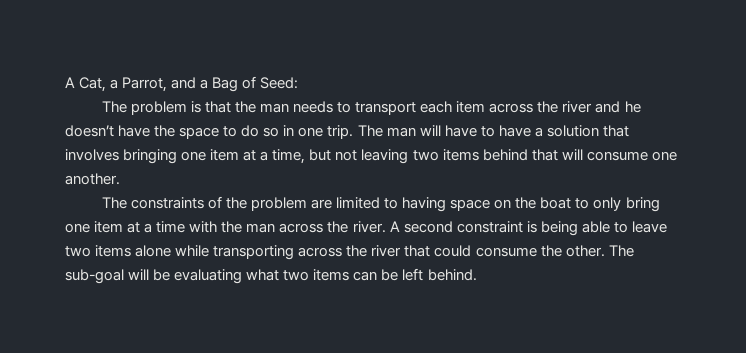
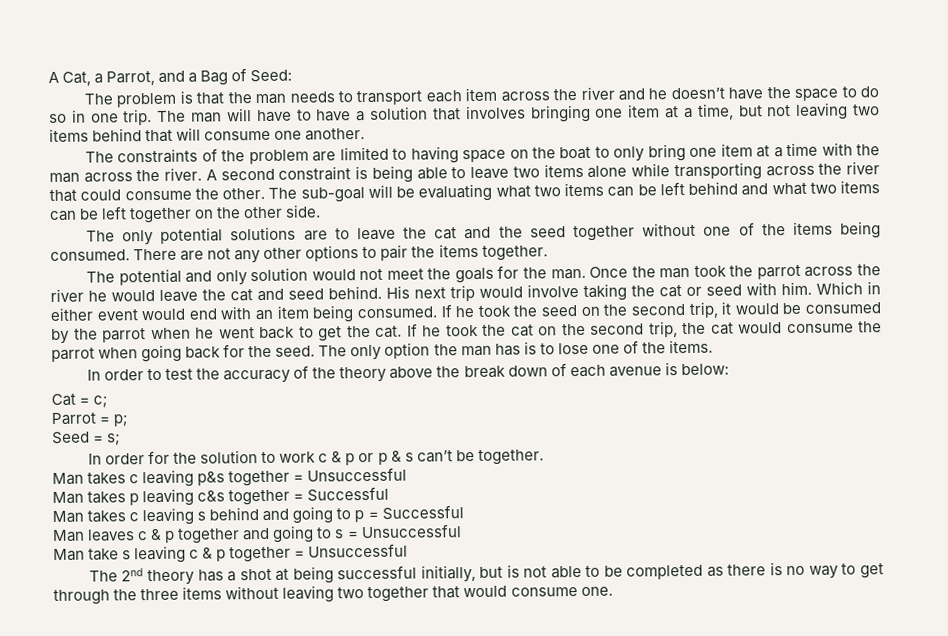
[427,269,477,281] behind. -> [688,180,880,196] [49,204,322,224] [85,221,882,246] [50,243,548,264] [85,264,881,286] [50,281,881,302] [50,301,881,323] [51,321,882,344] [51,339,713,363] [86,362,729,384] [51,393,109,408] [51,412,130,427] [52,431,122,446] [87,449,544,466] [52,467,408,488] [52,486,390,507] [52,505,464,526] [52,524,462,544] [53,543,409,564] [88,562,884,586] [53,585,613,605] behind and what two items can be left together on the other side. // The only potential solutions are to leave the cat and the seed together without one of the items being consumed. There are not any other options to pair the items together. // The potential and only solution would not meet the goals for the man. Once the man took the parrot across the river he would leave the cat and seed behind. His next trip would involve taking the cat or seed with him. Which in either event would end with an item being consumed. If he took the seed on the second trip, it would be consumed by the parrot when he went back to get the cat. If he took the cat on the second trip, the cat would consume the parrot when going back for the seed. The only option the man has is to lose one of the items. // In order to test the accuracy of the theory above the break down of each avenue is below: // Cat = c; // Parrot = p; // Seed = s; // In order for the solution to work c & p or p & s can’t be together. // Man takes c leaving p&s together = Unsuccessful // Man takes p leaving c&s together = Successful // Man takes c leaving s behind and going to p = Successful // Man leaves c & p together and going to s = Unsuccessful // Man take s leaving c & p together = Unsuccessful // The 2nd theory has a shot at being successful initially, but is not able to be completed as there is no way to get through the three items without leaving two together that would consume one.

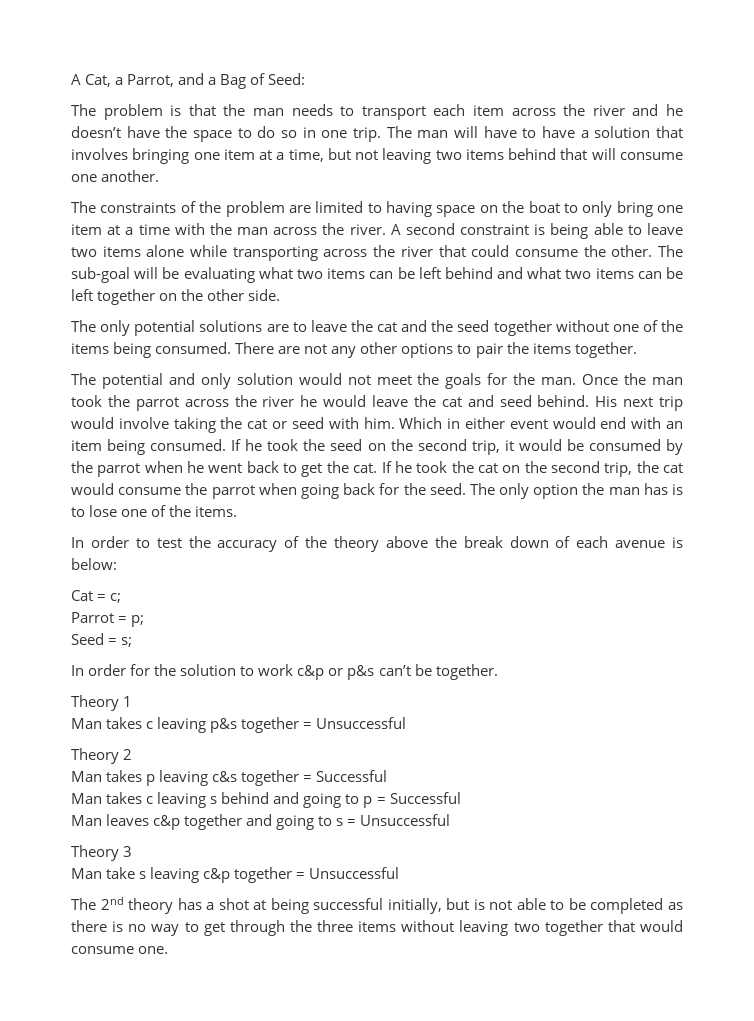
[318,450,414,466] c & p or p & s -> [297,665,375,680] c&p or p&s
(544, 457) none -> [71,695,133,711] // Theory 1
(408, 474) none -> [71,748,133,764] // Theory 2
[137,528,176,543] c & p -> [153,815,181,830] c&p
(462, 531) none -> [71,845,133,861] // Theory 3
[189,547,227,562] c & p -> [203,868,231,883] c&p

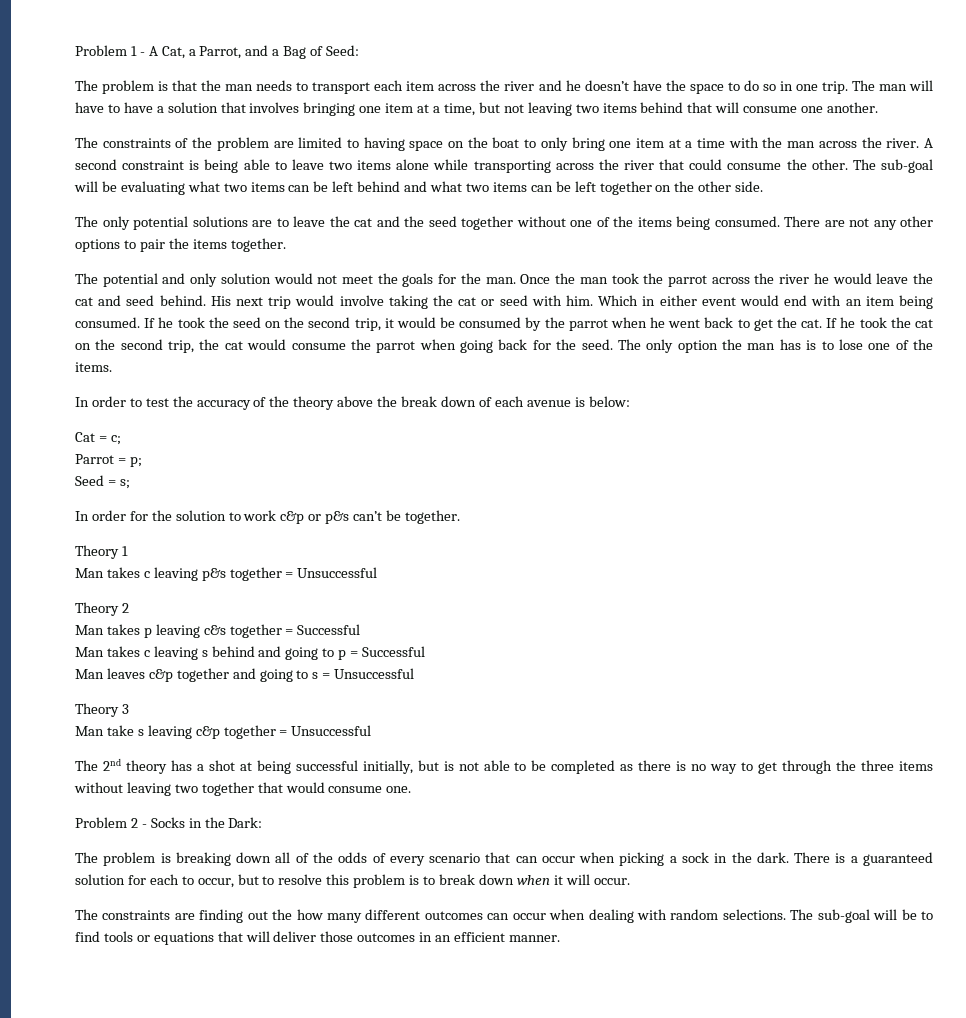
(71, 79) none -> [75,45,145,56] Problem 1 -
(169, 950) none -> [75,817,263,828] [75,852,933,866] [75,874,630,888] [75,909,934,923] [75,931,560,945] // Problem 2 - Socks in the Dark: // The problem is breaking down all of the odds of every scenario that can occur when picking a sock in the dark. There is a guaranteed solution for each to occur, but to resolve this problem is to break down when it will occur. // The constraints are finding out the how many different outcomes can occur when dealing with random selections. The sub-goal will be to find tools or equations that will deliver those outcomes in an efficient manner.

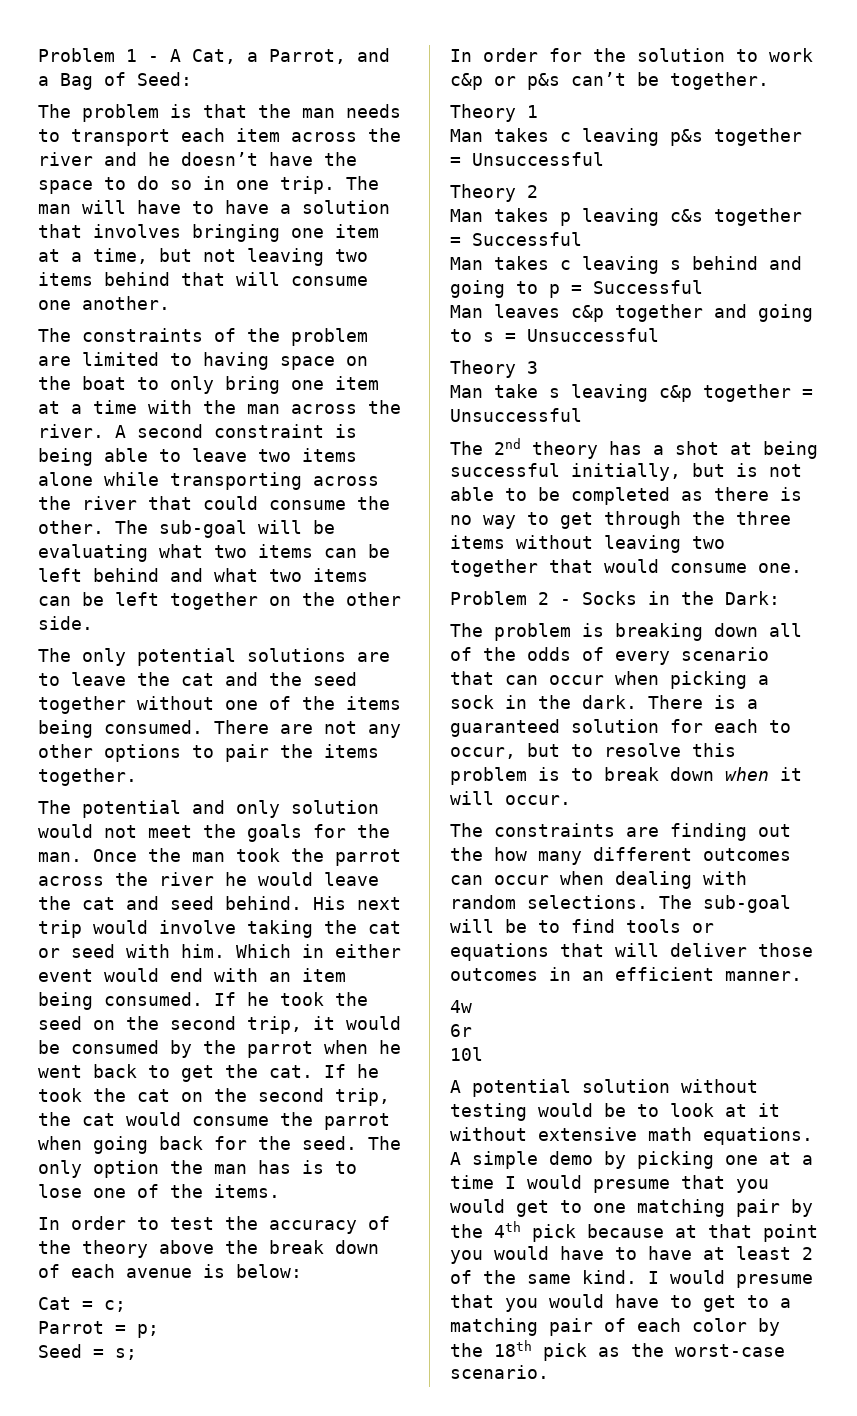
(560, 938) none -> [450,1000,472,1013] [450,1024,472,1037] [450,1047,483,1061] [450,1079,758,1097] [450,1103,780,1121] [450,1127,813,1145] [450,1151,813,1169] [450,1175,769,1193] [450,1199,813,1217] [450,1221,818,1242] [450,1246,813,1264] [450,1270,813,1288] [450,1294,791,1312] [450,1318,780,1336] [450,1340,785,1361] [450,1365,549,1379] // 4w // 6r // 10l // A potential solution without testing would be to look at it without extensive math equations. A simple demo by picking one at a time I would presume that you would get to one matching pair by the 4th pick because at that point you would have to have at least 2 of the same kind. I would presume that you would have to get to a matching pair of each color by the 18th pick as the worst-case scenario.

